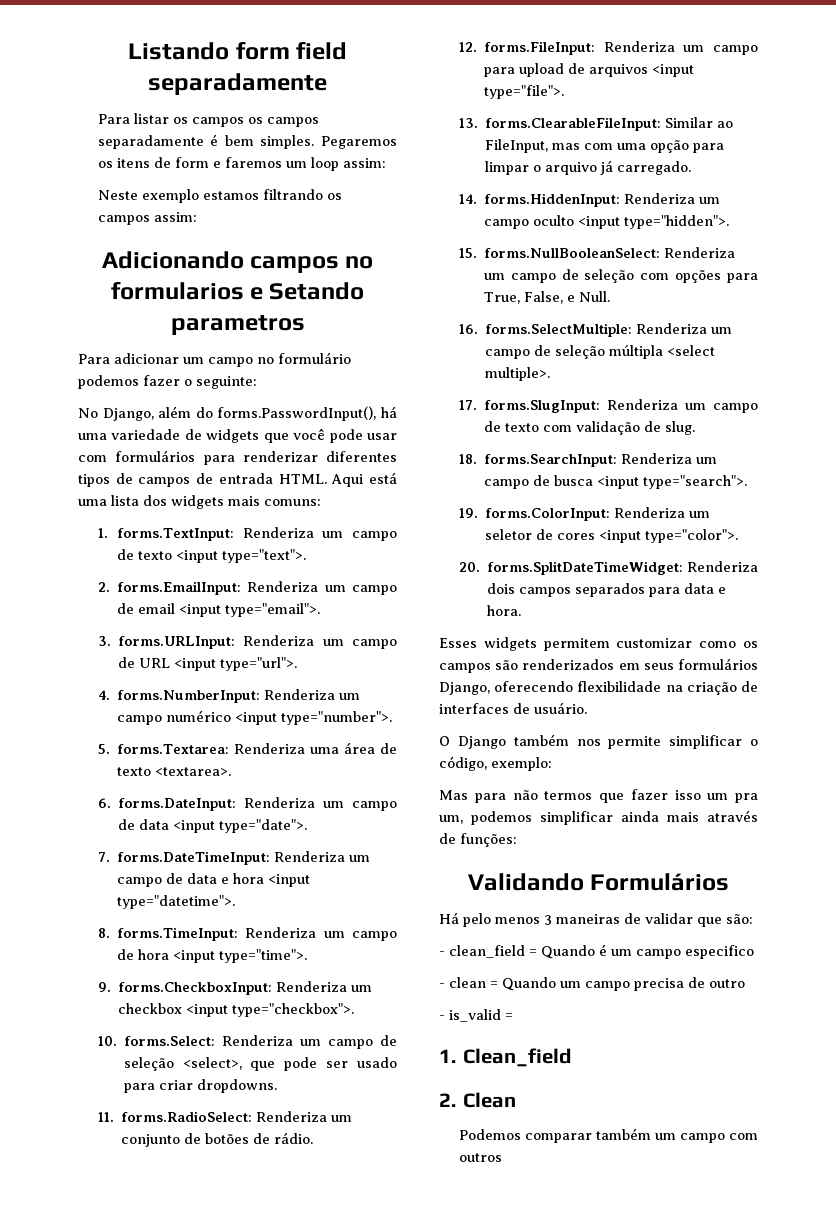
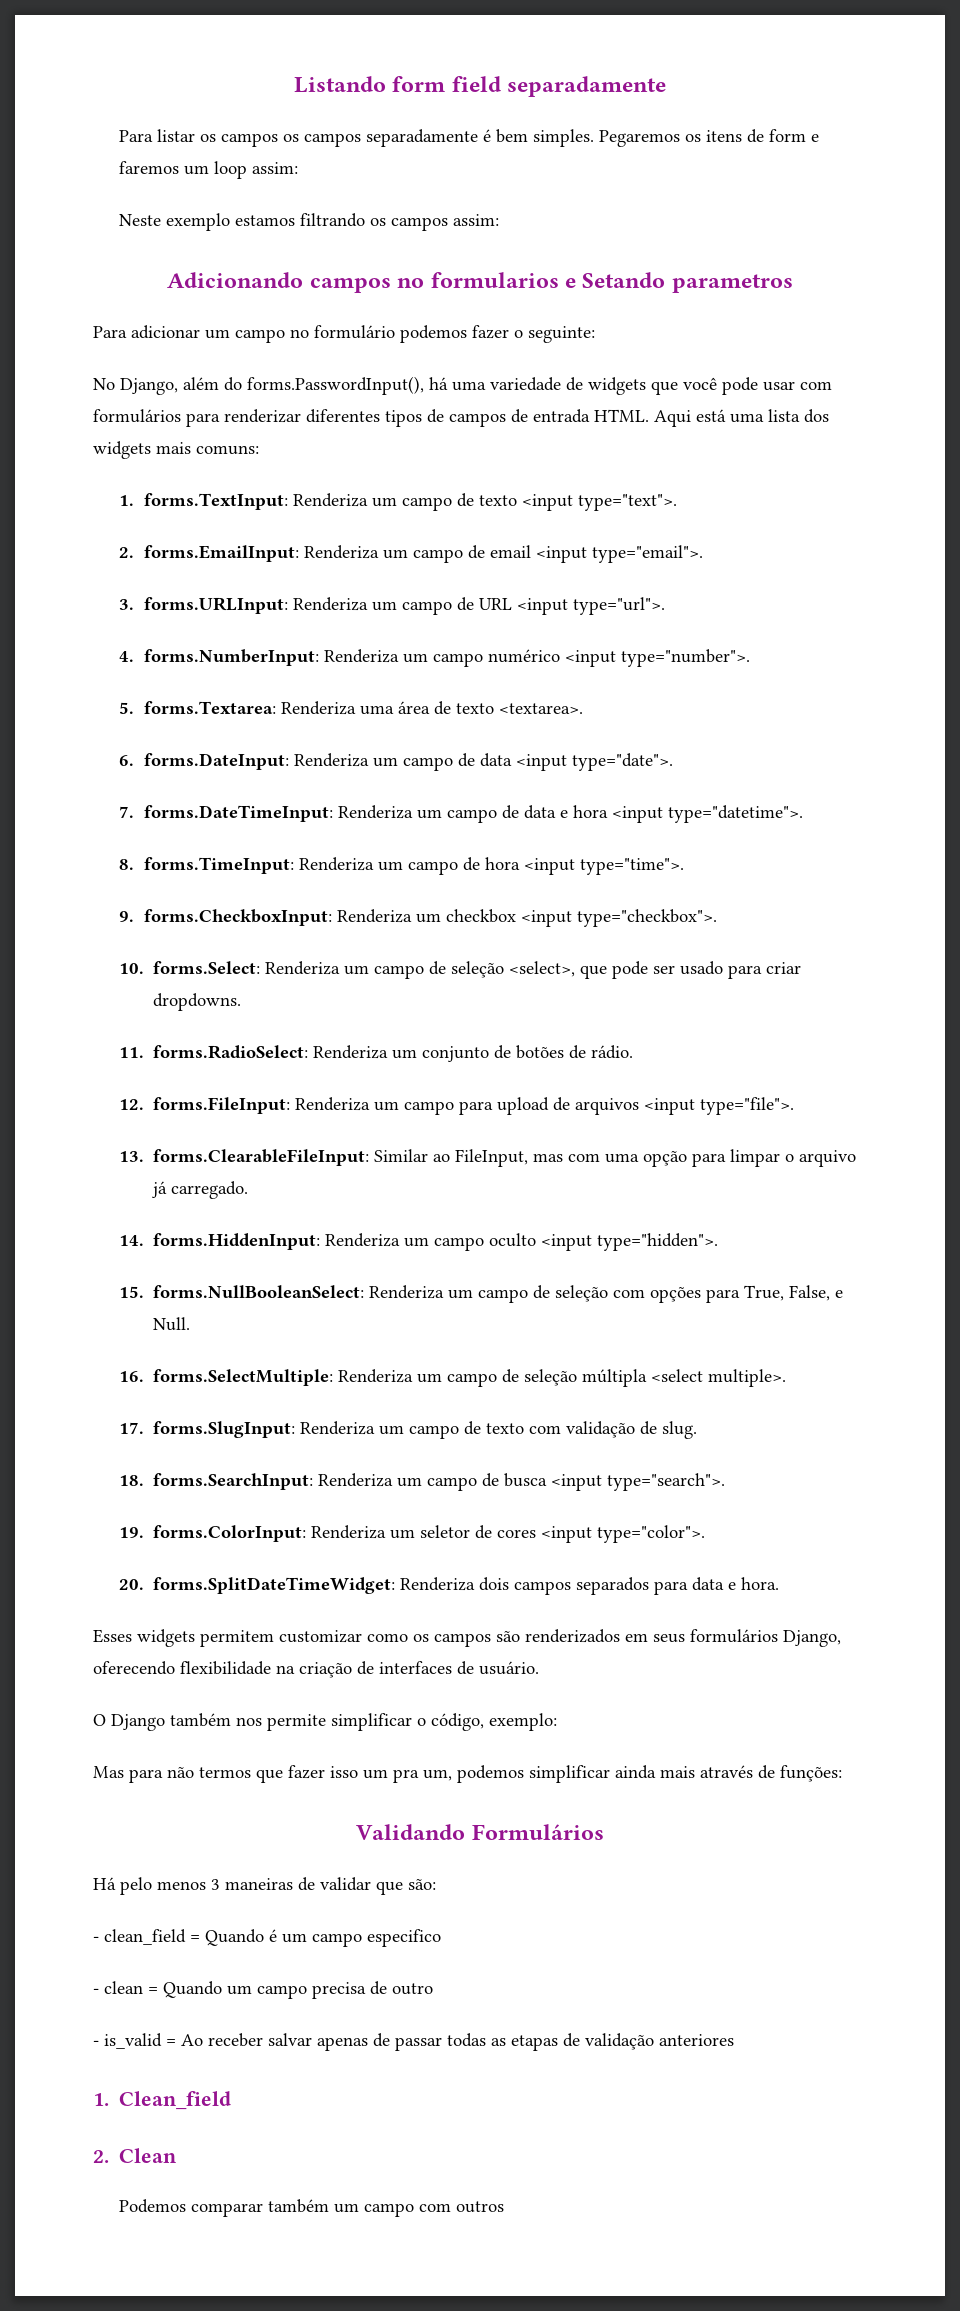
(513, 1016) none -> [181,2033,734,2051] Ao receber salvar apenas de passar todas as etapas de validação anteriores

